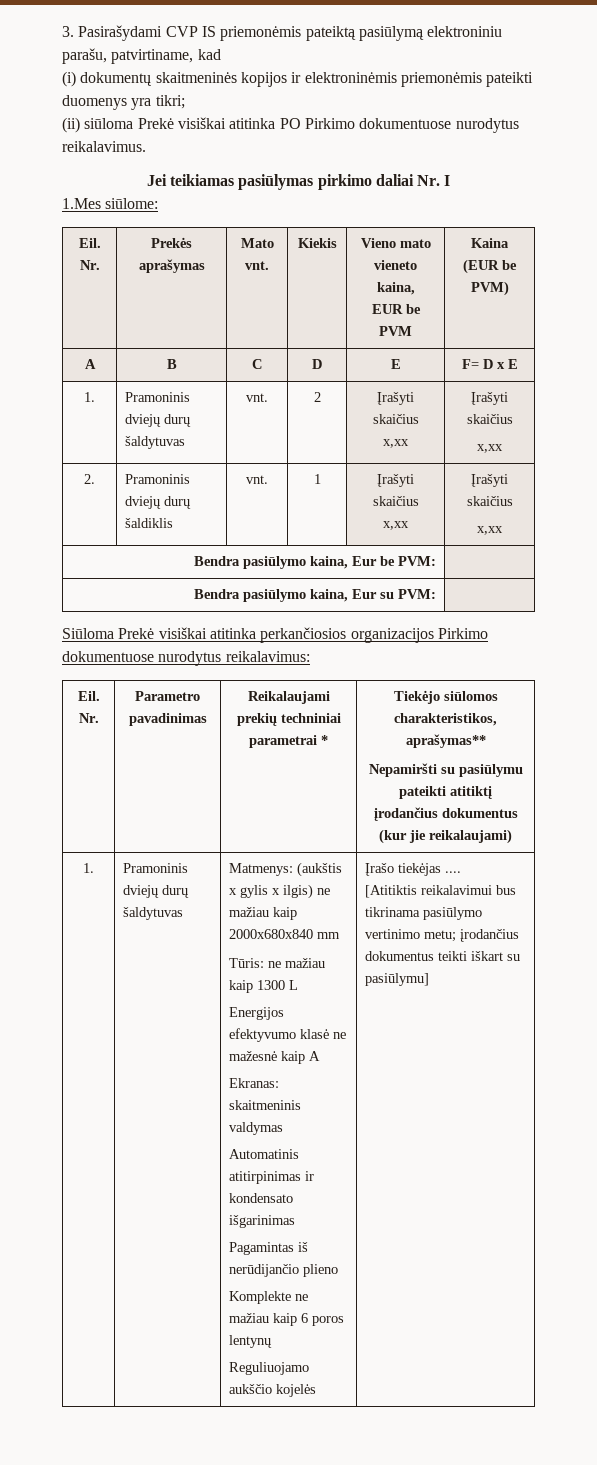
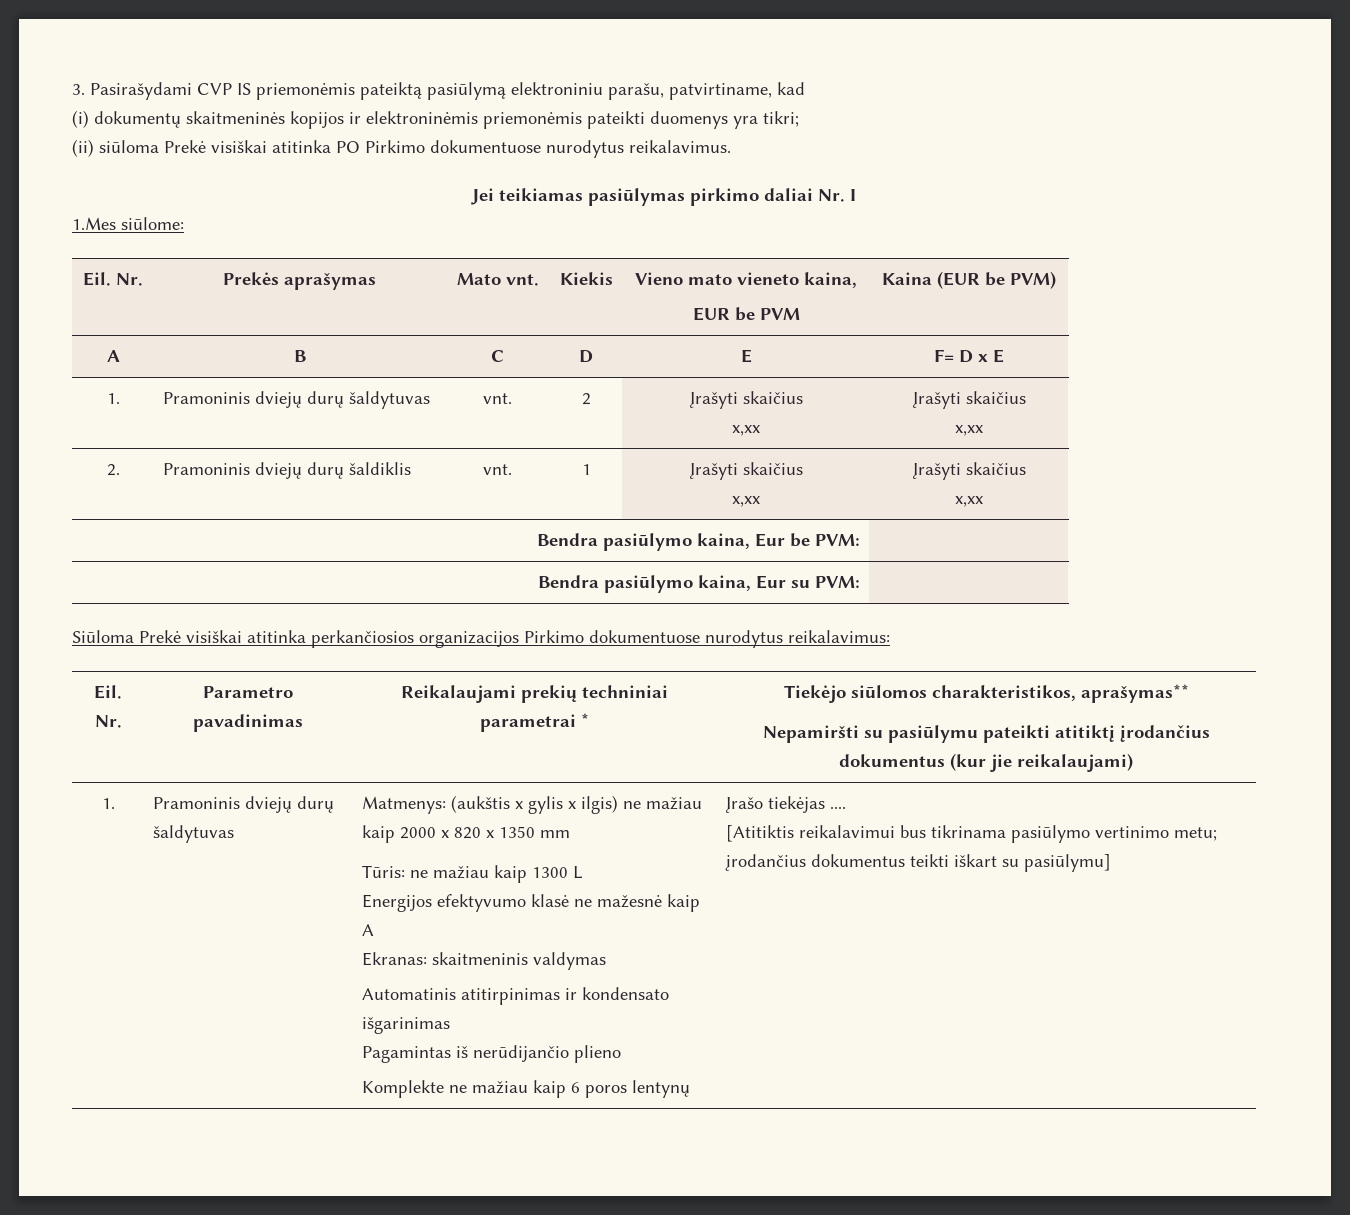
[229,929,314,939] 2000x680x840 -> [399,826,535,839] 2000 x 820 x 1350
[229,1362,310,1375] [229,1384,317,1397] // Reguliuojamo aukščio kojelės -> (690, 1089) none

